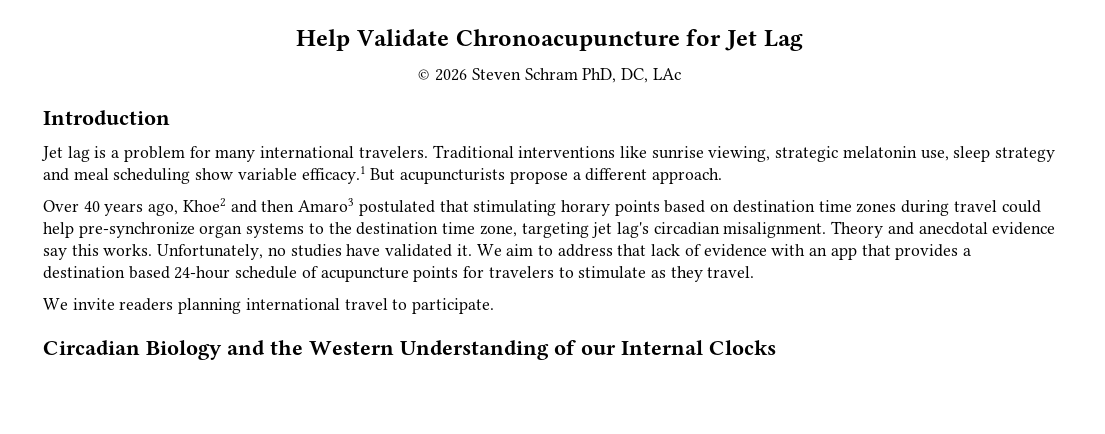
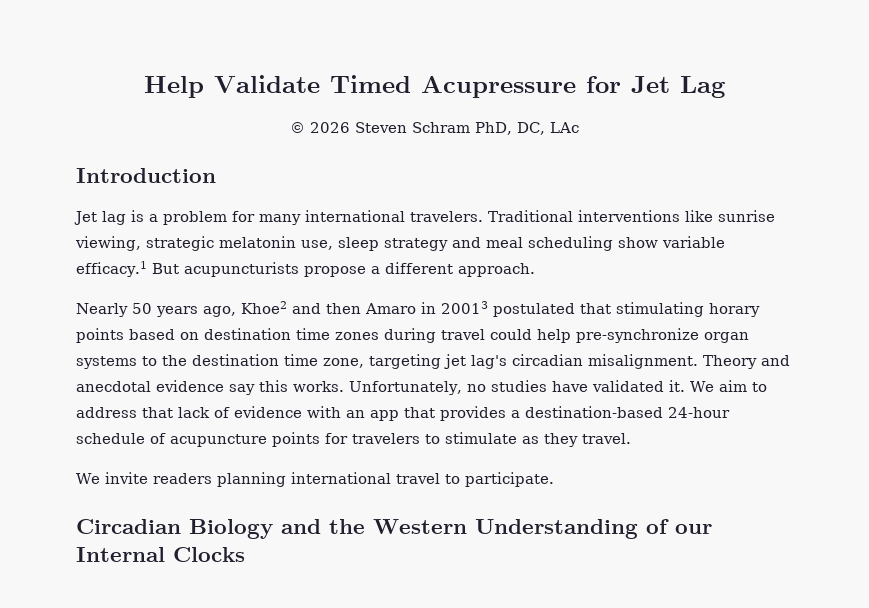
[455,29,680,51] Chronoacupuncture -> [330,75,576,98] Timed Acupressure
[43,200,100,212] Over 40 -> [76,303,152,317] Nearly 50
[298,198,355,212] Amaro3 -> [365,301,488,314] Amaro in 20013
[43,266,170,279] destination based -> [525,406,663,418] destination-based

